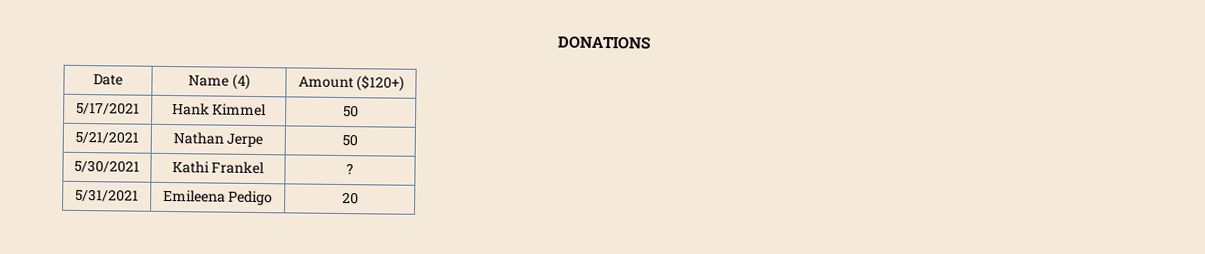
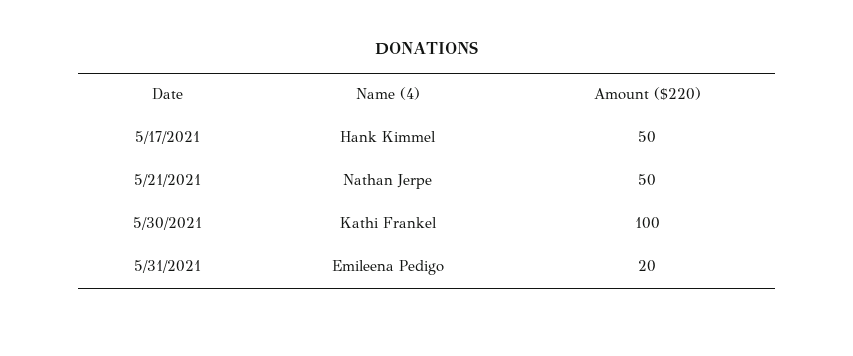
[356,75,405,92] ($120+) -> [653,87,701,100] ($220)
[346,163,354,175] ? -> [634,217,660,229] 100

